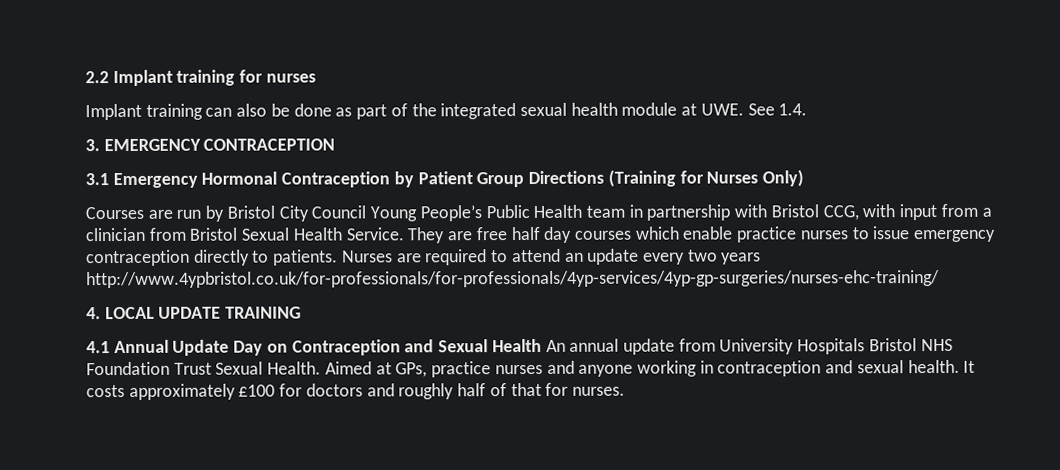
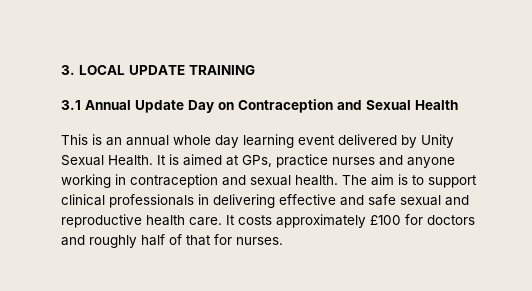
[85,69,316,87] [85,102,808,121] [85,138,336,152] [85,169,804,189] [85,203,992,222] [85,226,997,244] [86,248,762,267] [86,270,940,289] [86,307,101,320] 2.2 Implant training for nurses // Implant training can also be done as part of the integrated sexual health module at UWE. See 1.4. // 3. EMERGENCY CONTRACEPTION // 3.1 Emergency Hormonal Contraception by Patient Group Directions (Training for Nurses Only) // Courses are run by Bristol City Council Young People’s Public Health team in partnership with Bristol CCG, with input from a clinician from Bristol Sexual Health Service. They are free half day courses which enable practice nurses to issue emergency contraception directly to patients. Nurses are required to attend an update every two years http://www.4ypbristol.co.uk/for-professionals/for-professionals/4yp-services/4yp-gp-surgeries/nurses-ehc-training/ // 4. -> [61,65,75,75] 3.
[86,341,110,354] 4.1 -> [61,100,81,110] 3.1
[545,338,953,355] [86,361,372,376] An annual update from University Hospitals Bristol NHS Foundation Trust Sexual Health. Aimed -> [61,134,454,148] [61,154,222,166] // This is an annual whole day learning event delivered by Unity Sexual Health. It is aimed
(960, 366) none -> [342,174,477,188] [61,194,469,208] [61,214,222,228] The aim is to support clinical professionals in delivering effective and safe sexual and reproductive health care.

